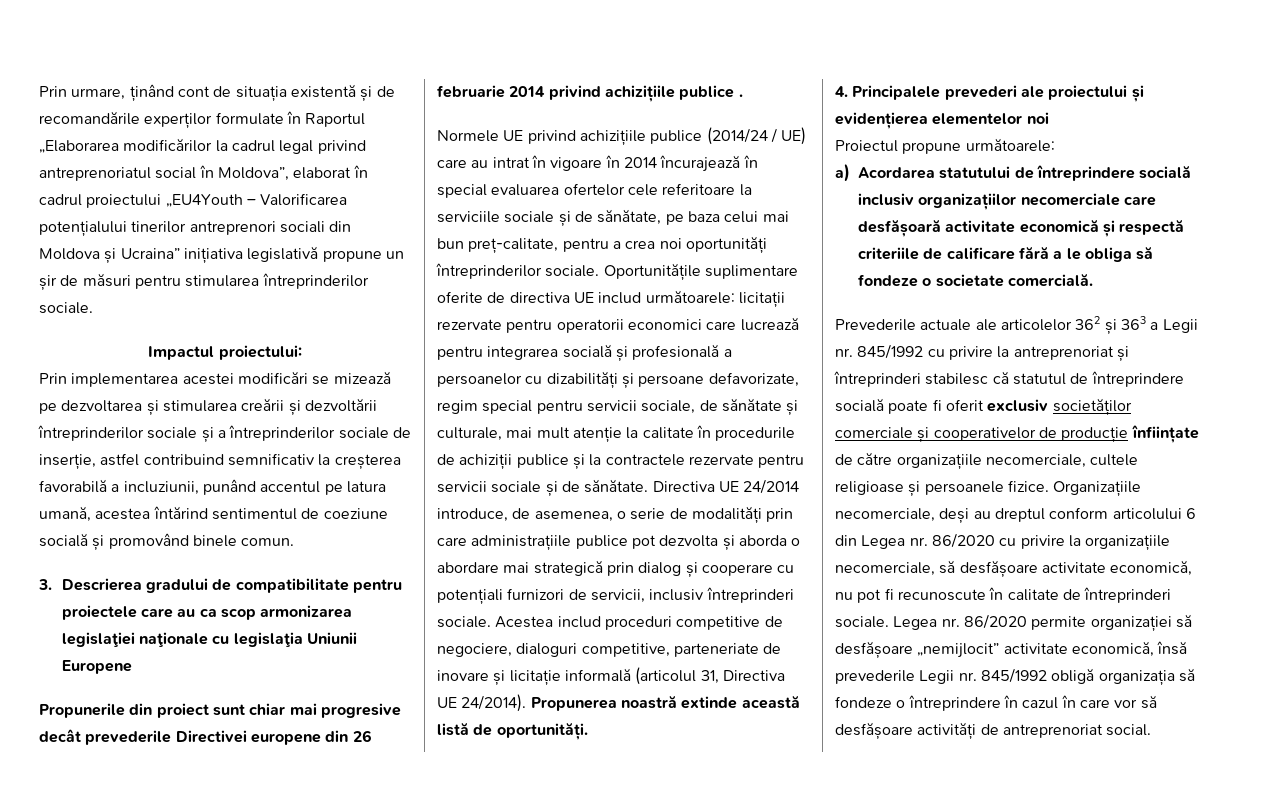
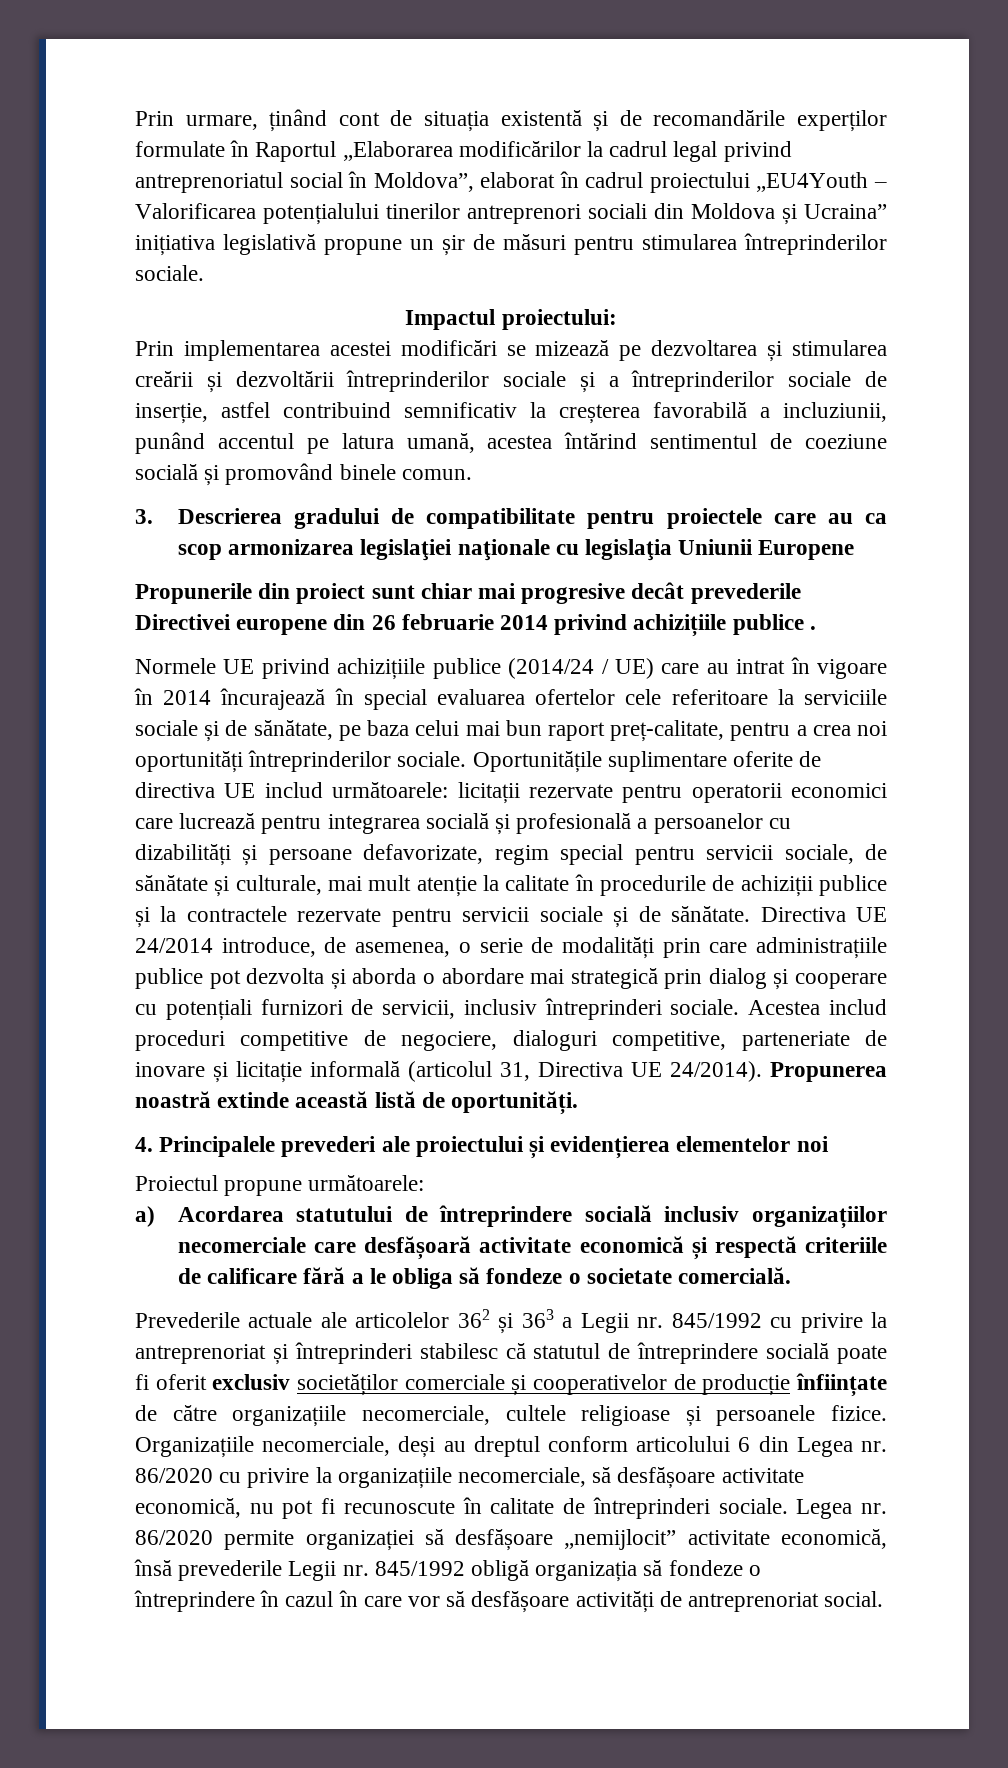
(464, 243) none -> [547,722,605,741] raport

